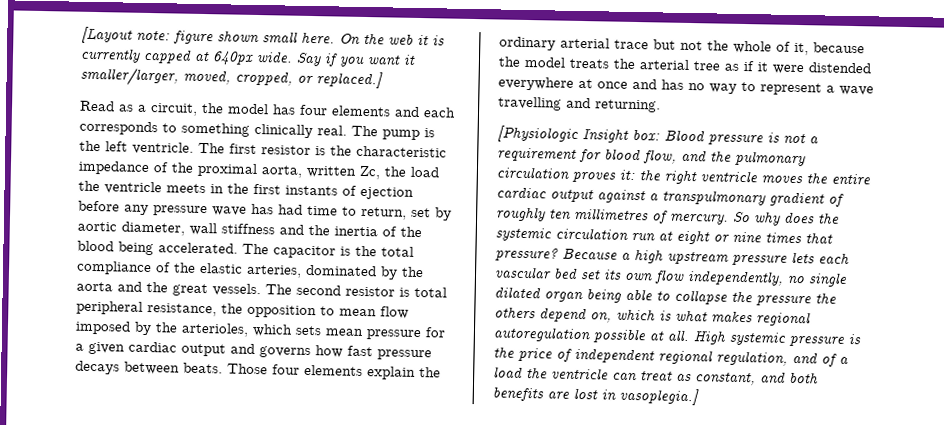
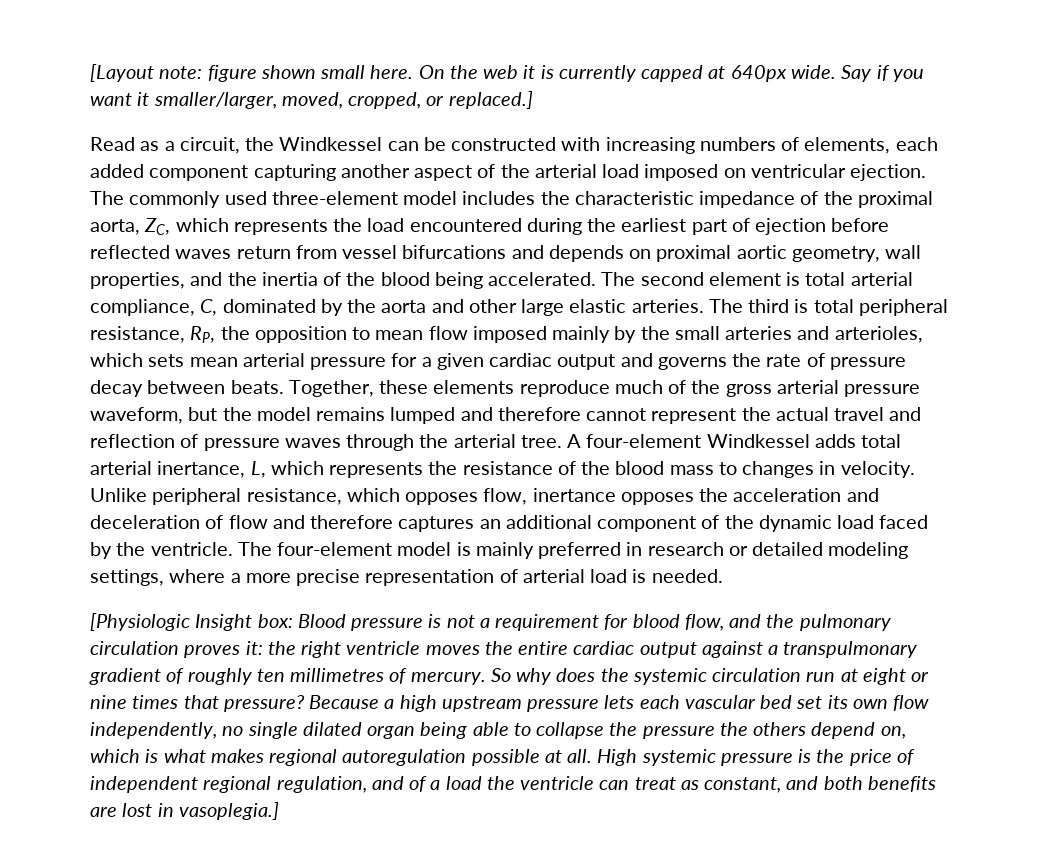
[227,103,456,118] [79,120,435,141] [79,140,326,156] model has four elements and each corresponds to something clinically real. The pump is the left ventricle. The first resistor is -> [279,137,938,154] [90,164,927,181] [90,191,536,208] Windkessel can be constructed with increasing numbers of elements, each added component capturing another aspect of the arterial load imposed on ventricular ejection. The commonly used three-element model includes
[306,165,439,180] [78,180,414,200] [78,200,452,221] [77,221,275,236] written Zc, the load the ventricle meets in the first instants of ejection before any pressure wave has had time to return, set by aortic diameter, wall stiffness -> [144,218,890,235] [90,245,922,262] [90,272,185,289] ZC, which represents the load encountered during the earliest part of ejection before reflected waves return from vessel bifurcations and depends on proximal aortic geometry, wall properties,
[273,245,414,259] [76,260,302,278] capacitor is the total compliance of the elastic arteries, -> [640,272,913,286] [90,299,218,316] second element is total arterial compliance, C,
[146,281,395,297] the great vessels. The second resistor -> [468,299,790,316] other large elastic arteries. The third
(217, 310) none -> [190,326,216,343] RP,
[134,321,178,336] by the -> [552,326,830,343] mainly by the small arteries and
(363, 332) none -> [242,353,305,367] arterial
[315,345,432,361] [75,360,441,380] [499,36,865,56] [498,56,871,75] [498,76,874,96] [498,96,661,113] how fast pressure decays between beats. Those four elements explain the ordinary arterial trace but not the whole of it, because the model treats the arterial tree as if it were distended everywhere at once and has no way to represent a wave travelling and returning. -> [732,353,906,370] [90,380,921,397] [90,407,922,424] [90,434,902,451] [90,461,915,478] [90,488,879,505] [90,515,929,532] [90,542,909,559] [90,569,723,586] the rate of pressure decay between beats. Together, these elements reproduce much of the gross arterial pressure waveform, but the model remains lumped and therefore cannot represent the actual travel and reflection of pressure waves through the arterial tree. A four-element Windkessel adds total arterial inertance, L, which represents the resistance of the blood mass to changes in velocity. Unlike peripheral resistance, which opposes flow, inertance opposes the acceleration and deceleration of flow and therefore captures an additional component of the dynamic load faced by the ventricle. The four-element model is mainly preferred in research or detailed modeling settings, where a more precise representation of arterial load is needed.

